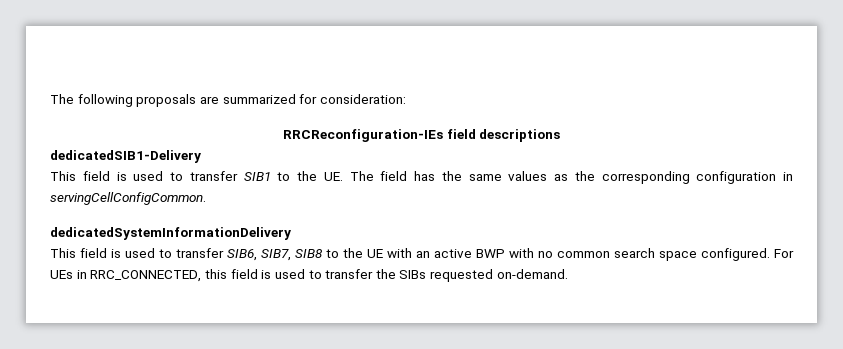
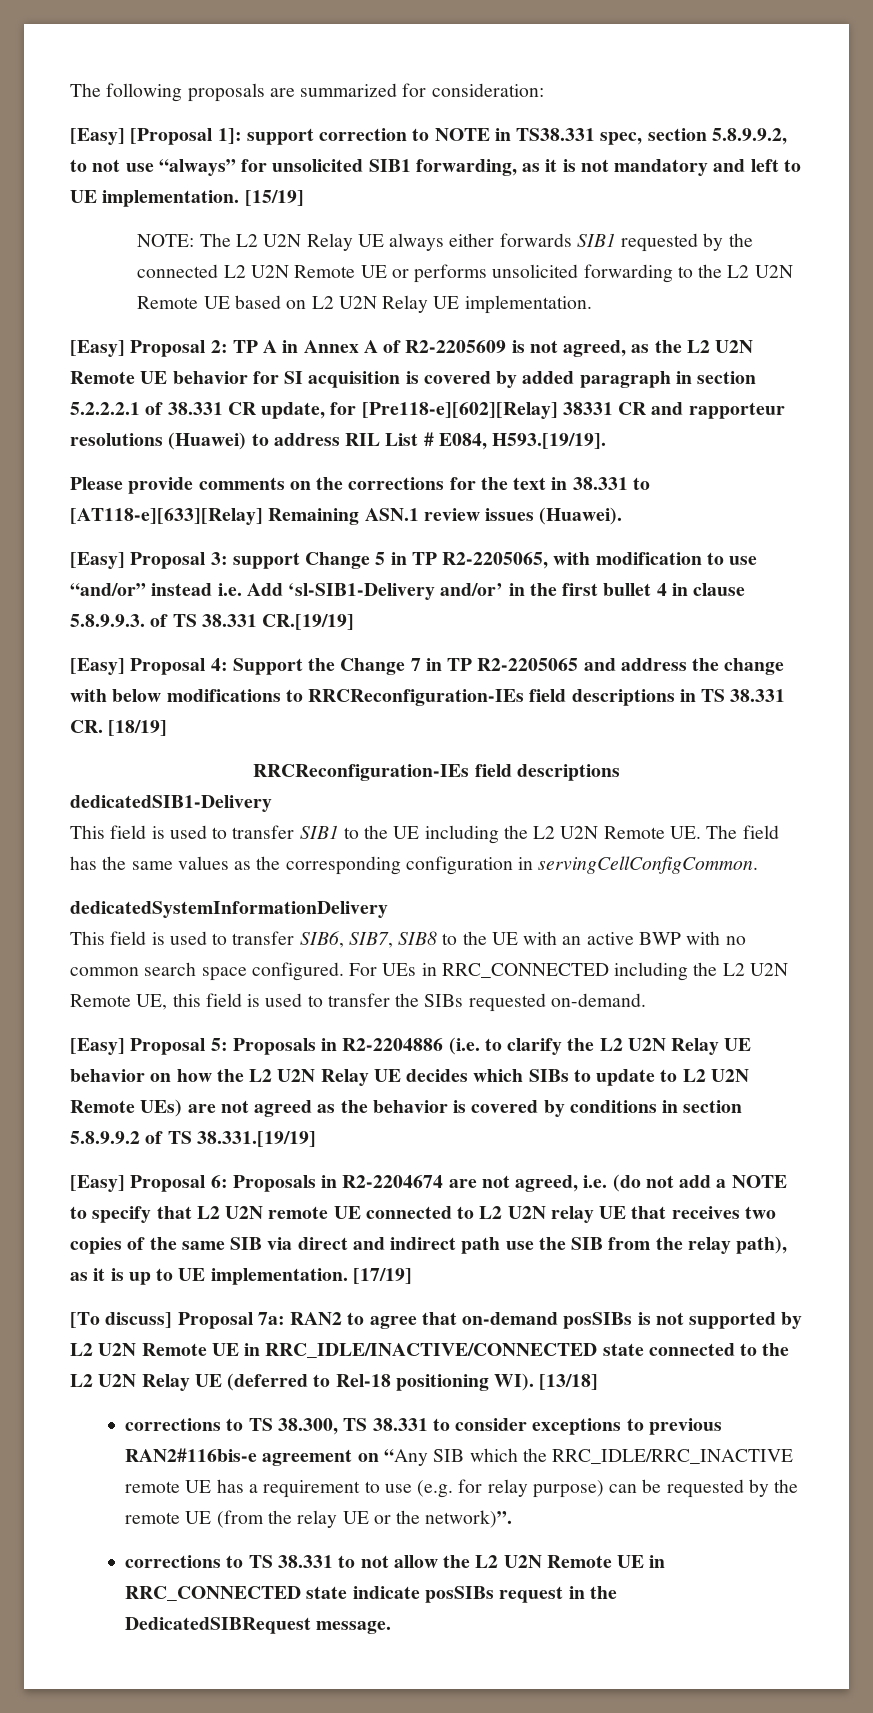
(406, 99) none -> [70,128,787,145] [70,159,801,176] [70,190,304,207] [137,233,753,252] [137,264,793,283] [137,295,592,314] [70,340,754,357] [70,371,757,388] [70,402,785,419] [70,432,607,450] [70,477,650,494] [70,507,623,525] [70,552,758,569] [70,583,746,600] [70,614,355,630] [70,658,785,675] [70,689,786,706] [70,720,168,736] // [Easy] [Proposal 1]: support correction to NOTE in TS38.331 spec, section 5.8.9.9.2, to not use “always” for unsolicited SIB1 forwarding, as it is not mandatory and left to UE implementation. [15/19] // NOTE: The L2 U2N Relay UE always either forwards SIB1 requested by the connected L2 U2N Remote UE or performs unsolicited forwarding to the L2 U2N Remote UE based on L2 U2N Relay UE implementation. // [Easy] Proposal 2: TP A in Annex A of R2-2205609 is not agreed, as the L2 U2N Remote UE behavior for SI acquisition is covered by added paragraph in section 5.2.2.2.1 of 38.331 CR update, for [Pre118-e][602][Relay] 38331 CR and rapporteur resolutions (Huawei) to address RIL List # E084, H593.[19/19]. // Please provide comments on the corrections for the text in 38.331 to [AT118-e][633][Relay] Remaining ASN.1 review issues (Huawei). // [Easy] Proposal 3: support Change 5 in TP R2-2205065, with modification to use “and/or” instead i.e. Add ‘sl-SIB1-Delivery and/or’ in the first bullet 4 in clause 5.8.9.9.3. of TS 38.331 CR.[19/19] // [Easy] Proposal 4: Support the Change 7 in TP R2-2205065 and address the change with below modifications to RRCReconfiguration-IEs field descriptions in TS 38.331 CR. [18/19]
(317, 176) none -> [393,825,665,844] UE including the L2 U2N Remote
[90,270,202,282] RRC_CONNECTED, -> [441,962,788,981] [70,994,168,1010] RRC_CONNECTED including the L2 U2N Remote UE,
(568, 274) none -> [70,1037,752,1055] [70,1069,749,1086] [70,1099,743,1117] [70,1131,316,1147] [70,1174,787,1192] [70,1206,776,1223] [70,1236,788,1254] [70,1268,412,1285] [70,1312,803,1329] [70,1343,790,1358] [70,1373,599,1391] [125,1418,722,1435] [125,1448,794,1466] [125,1479,799,1498] [125,1510,513,1528] [125,1555,666,1568] [125,1586,617,1603] [125,1617,392,1634] // [Easy] Proposal 5: Proposals in R2-2204886 (i.e. to clarify the L2 U2N Relay UE behavior on how the L2 U2N Relay UE decides which SIBs to update to L2 U2N Remote UEs) are not agreed as the behavior is covered by conditions in section 5.8.9.9.2 of TS 38.331.[19/19] // [Easy] Proposal 6: Proposals in R2-2204674 are not agreed, i.e. (do not add a NOTE to specify that L2 U2N remote UE connected to L2 U2N relay UE that receives two copies of the same SIB via direct and indirect path use the SIB from the relay path), as it is up to UE implementation. [17/19] // [To discuss] Proposal 7a: RAN2 to agree that on-demand posSIBs is not supported by L2 U2N Remote UE in RRC_IDLE/INACTIVE/CONNECTED state connected to the L2 U2N Relay UE (deferred to Rel-18 positioning WI). [13/18] // corrections to TS 38.300, TS 38.331 to consider exceptions to previous RAN2#116bis-e agreement on “Any SIB which the RRC_IDLE/RRC_INACTIVE remote UE has a requirement to use (e.g. for relay purpose) can be requested by the remote UE (from the relay UE or the network)”. // corrections to TS 38.331 to not allow the L2 U2N Remote UE in RRC_CONNECTED state indicate posSIBs request in the DedicatedSIBRequest message.

